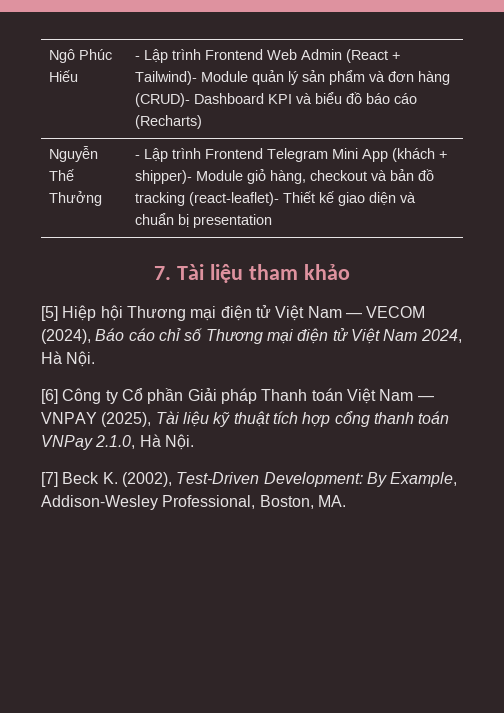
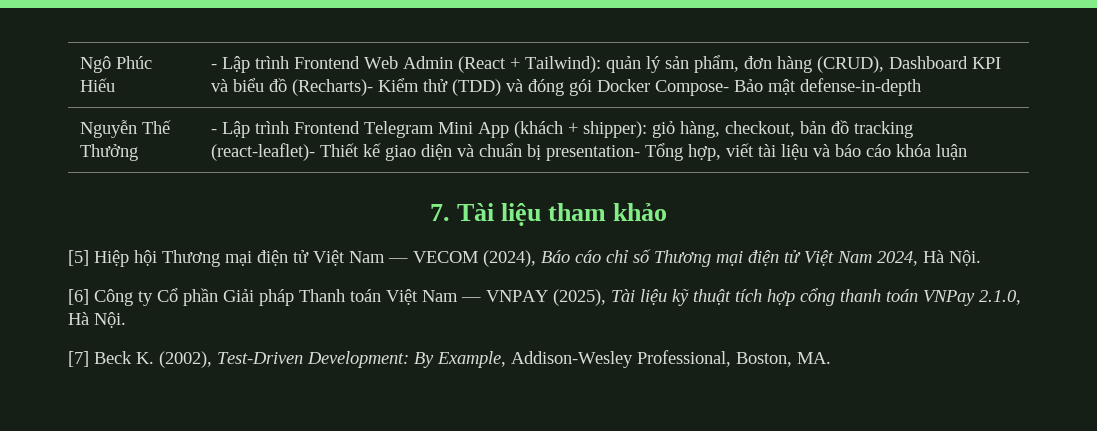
[135,71,249,85] Tailwind)- Module -> [525,56,602,73] Tailwind):
[329,70,386,85] phẩm và -> [694,55,740,73] phẩm,
[135,93,191,107] (CRUD)- -> [817,56,885,73] (CRUD),
[366,93,418,104] [135,115,203,129] báo cáo (Recharts) -> [292,78,922,96] (Recharts)- Kiểm thử (TDD) và đóng gói Docker Compose- Bảo mật defense-in-depth
[135,169,388,184] shipper)- Module giỏ hàng, checkout và -> [583,121,796,138] shipper): giỏ hàng, checkout,
[193,214,273,228] presentation -> [546,143,968,161] presentation- Tổng hợp, viết tài liệu và báo cáo khóa luận

